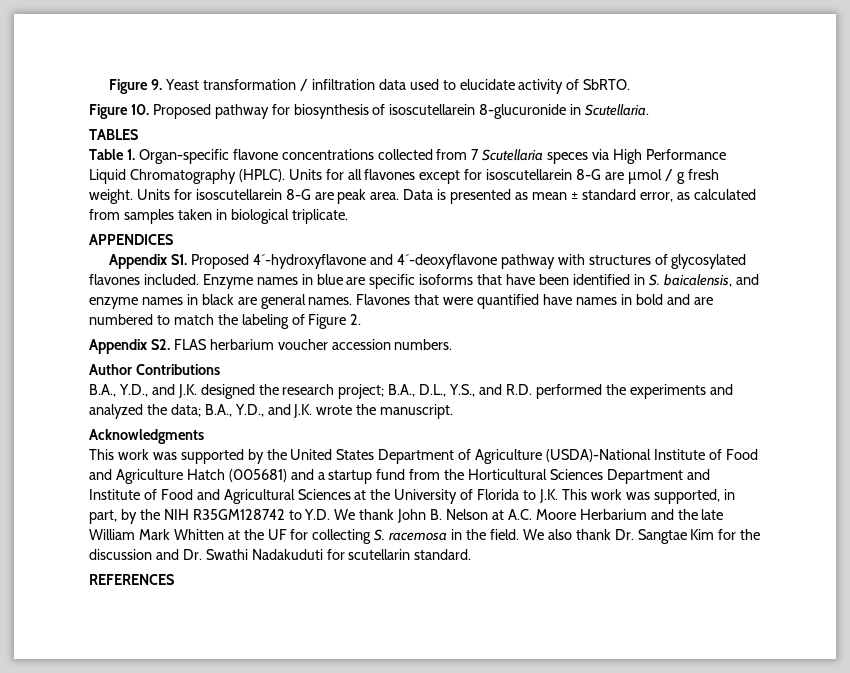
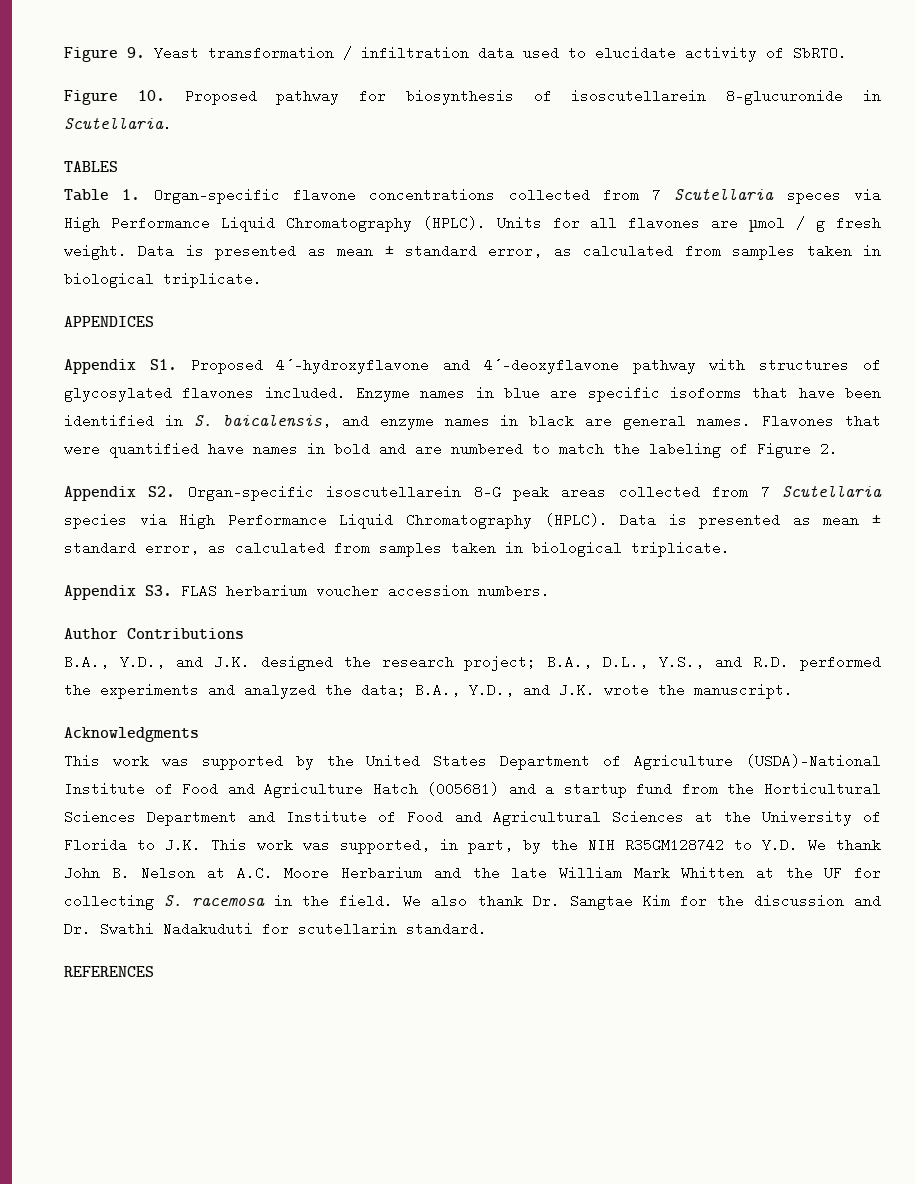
[419,169,602,184] except for isoscutellarein 8-G -> (701, 223) none
[136,189,400,204] Units for isoscutellarein 8-G are peak area. -> (127, 252) none
(170, 344) none -> [187,485,882,501] [64,513,882,529] [64,541,730,557] [64,585,172,600] Organ-specific isoscutellarein 8-G peak areas collected from 7 Scutellaria species via High Performance Liquid Chromatography (HPLC). Data is presented as mean ± standard error, as calculated from samples taken in biological triplicate. // Appendix S3.

